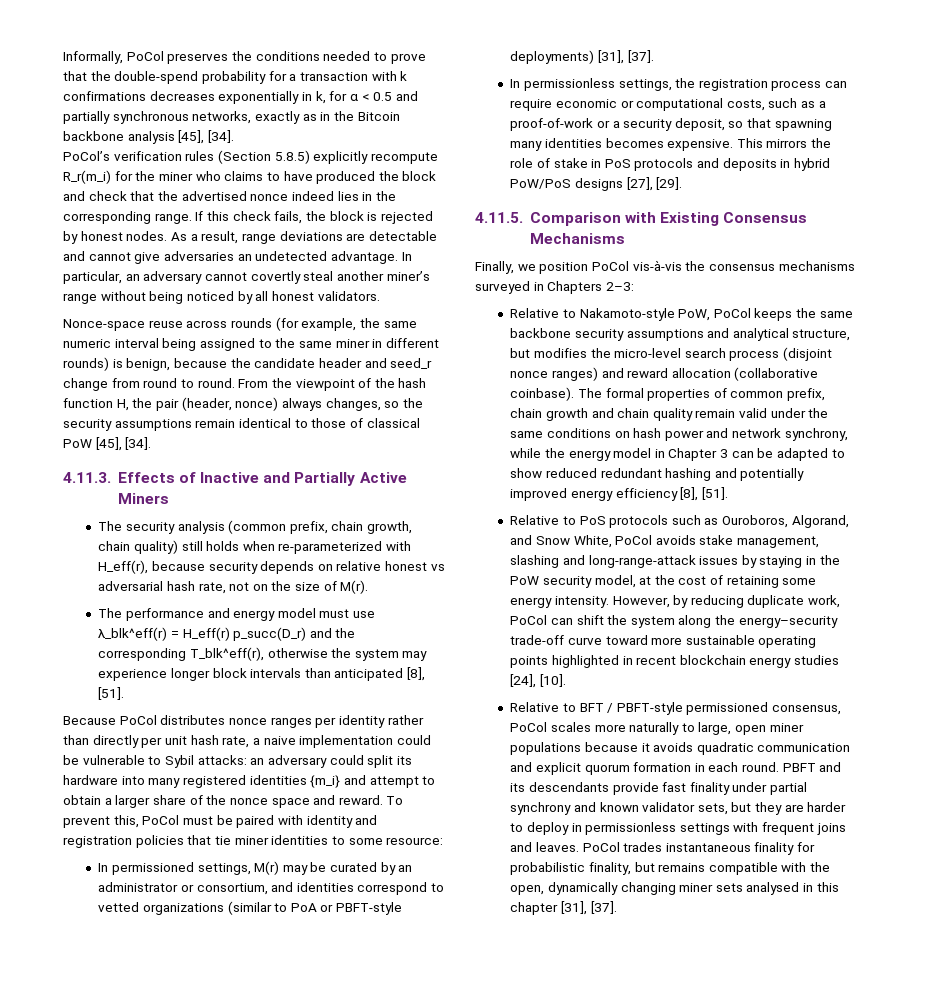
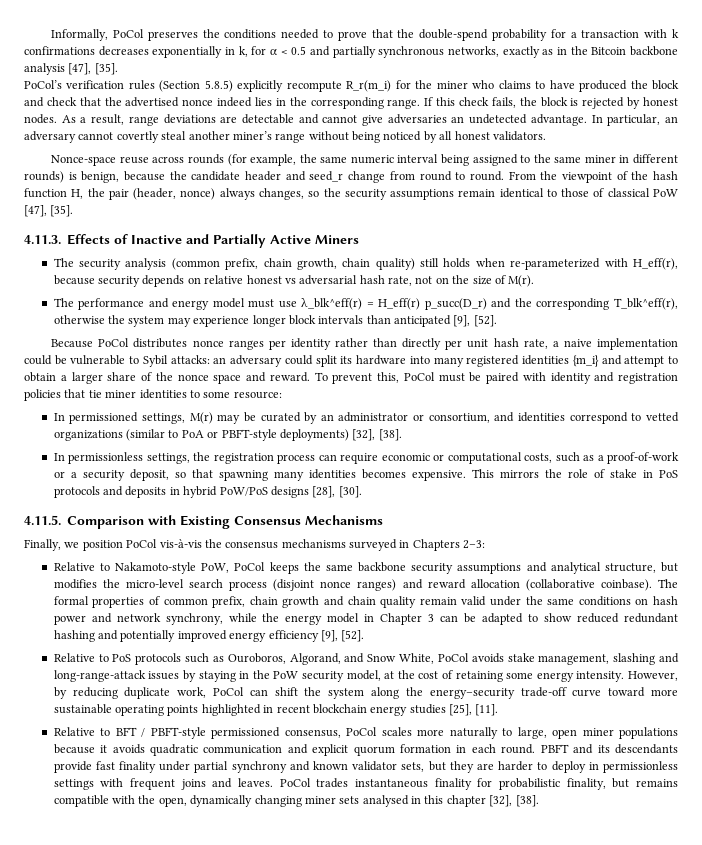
[178,130,234,144] [45], [34]. -> [68,63,118,75] [47], [35].
[95,437,152,451] [45], [34]. -> [24,205,74,217] [47], [35].
[407,667,426,681] [98,687,125,700] [8], [51]. -> [453,315,497,327] [9], [52].
[597,50,654,64] [31], [37]. -> [352,429,402,441] [32], [38].
[626,177,683,191] [27], [29]. -> [312,486,362,498] [28], [30].
[680,487,728,501] [8], [51]. -> [320,630,365,642] [9], [52].
[510,674,566,688] [24], [10]. -> [449,704,499,716] [25], [11].
[560,901,617,915] [31], [37]. -> [489,795,539,807] [32], [38].

